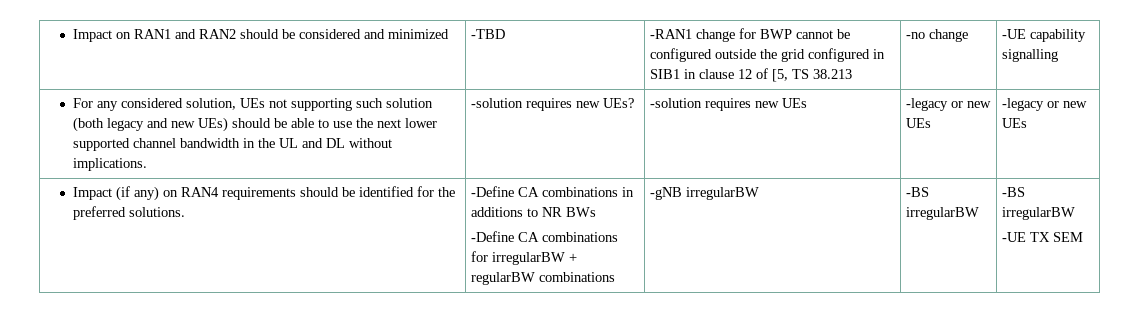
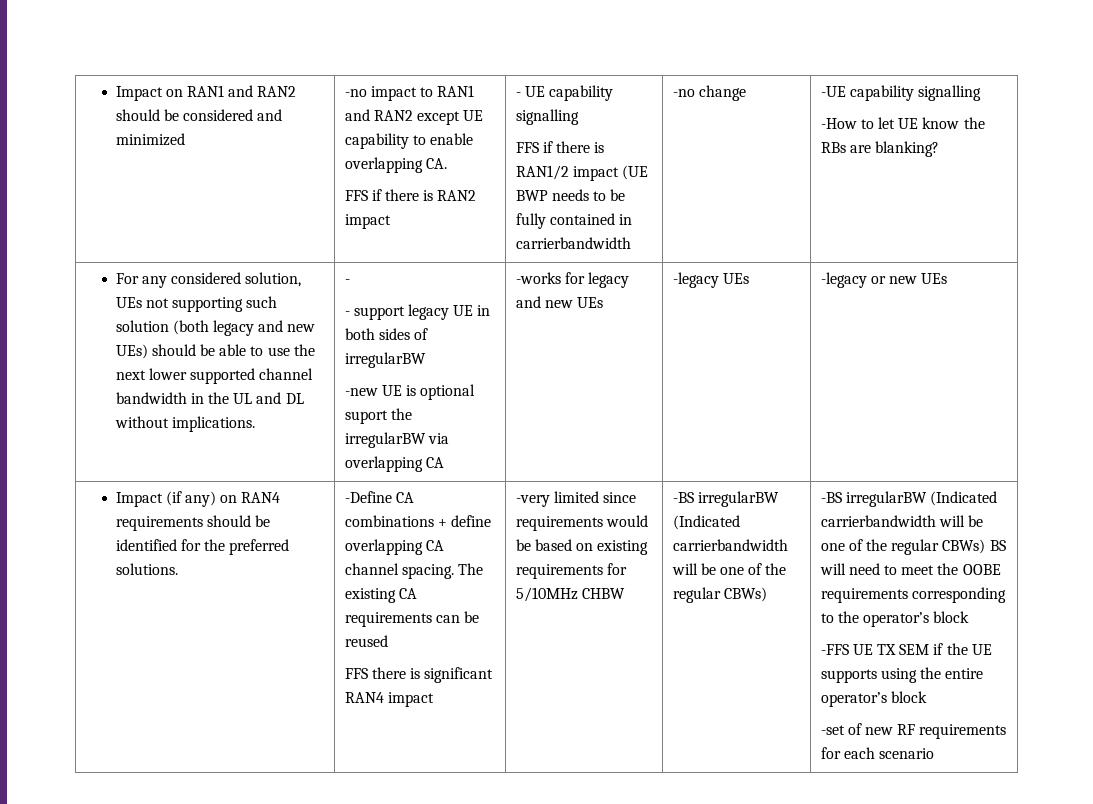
[471,29,506,39] [650,28,851,42] [650,48,886,62] [650,68,853,82] -TBD | -RAN1 change for BWP cannot be configured outside the grid configured in SIB1 in clause 12 of [5, TS 38.213 -> [344,85,475,101] [344,109,484,125] [344,133,474,149] [344,157,447,173] [344,189,477,201] [344,214,391,229] [515,85,614,101] [515,109,579,125] [515,141,605,153] [515,165,649,181] [515,189,626,201] [515,213,633,229] [515,237,631,249] -no impact to RAN1 and RAN2 except UE capability to enable overlapping CA. // FFS if there is RAN2 impact | - UE capability signalling // FFS if there is RAN1/2 impact (UE BWP needs to be fully contained in carrierbandwidth
(1059, 55) none -> [820,117,985,129] [820,141,940,157] // -How to let UE know the RBs are blanking?
[471,98,635,111] [650,98,808,111] [906,98,992,111] -solution requires new UEs? | -solution requires new UEs | -legacy or new -> [344,279,350,284] [344,304,491,320] [344,328,429,340] [344,352,426,368] [344,384,476,400] [344,408,412,424] [344,432,449,448] [344,456,444,472] [515,272,630,288] [515,296,604,308] [672,272,719,288] - // - support legacy UE in both sides of irregularBW // -new UE is optional suport the irregularBW via overlapping CA | -works for legacy and new UEs | -legacy
[622,187,635,197] [471,207,597,217] [471,231,619,242] [471,251,578,265] [471,272,616,285] [650,187,760,200] [906,187,930,197] [906,207,980,220] [1002,187,1026,197] [1002,207,1076,220] [1002,232,1084,242] in additions to NR BWs // -Define CA combinations for irregularBW + regularBW combinations | -gNB irregularBW | -BS irregularBW | -BS irregularBW // -UE TX SEM -> [437,515,492,527] [344,539,444,555] [344,563,484,579] [344,588,417,603] [344,611,480,627] [344,635,388,647] [344,667,494,683] [344,692,434,707] [515,491,637,507] [515,515,648,531] [515,539,649,555] [515,563,627,579] [515,587,625,602] [672,491,779,507] [672,515,740,530] [672,539,788,551] [671,563,787,575] [672,587,767,603] [820,491,998,507] [820,515,984,527] [820,539,1006,555] [819,563,1001,575] [820,587,1006,603] [820,611,970,627] [820,643,992,655] [820,667,984,683] [820,691,927,707] [820,723,1007,739] [820,747,935,759] + define overlapping CA channel spacing. The existing CA requirements can be reused // FFS there is significant RAN4 impact | -very limited since requirements would be based on existing requirements for 5/10MHz CHBW | -BS irregularBW (Indicated carrierbandwidth will be one of the regular CBWs) | -BS irregularBW (Indicated carrierbandwidth will be one of the regular CBWs) BS will need to meet the OOBE requirements corresponding to the operator’s block // -FFS UE TX SEM if the UE supports using the entire operator’s block // -set of new RF requirements for each scenario

